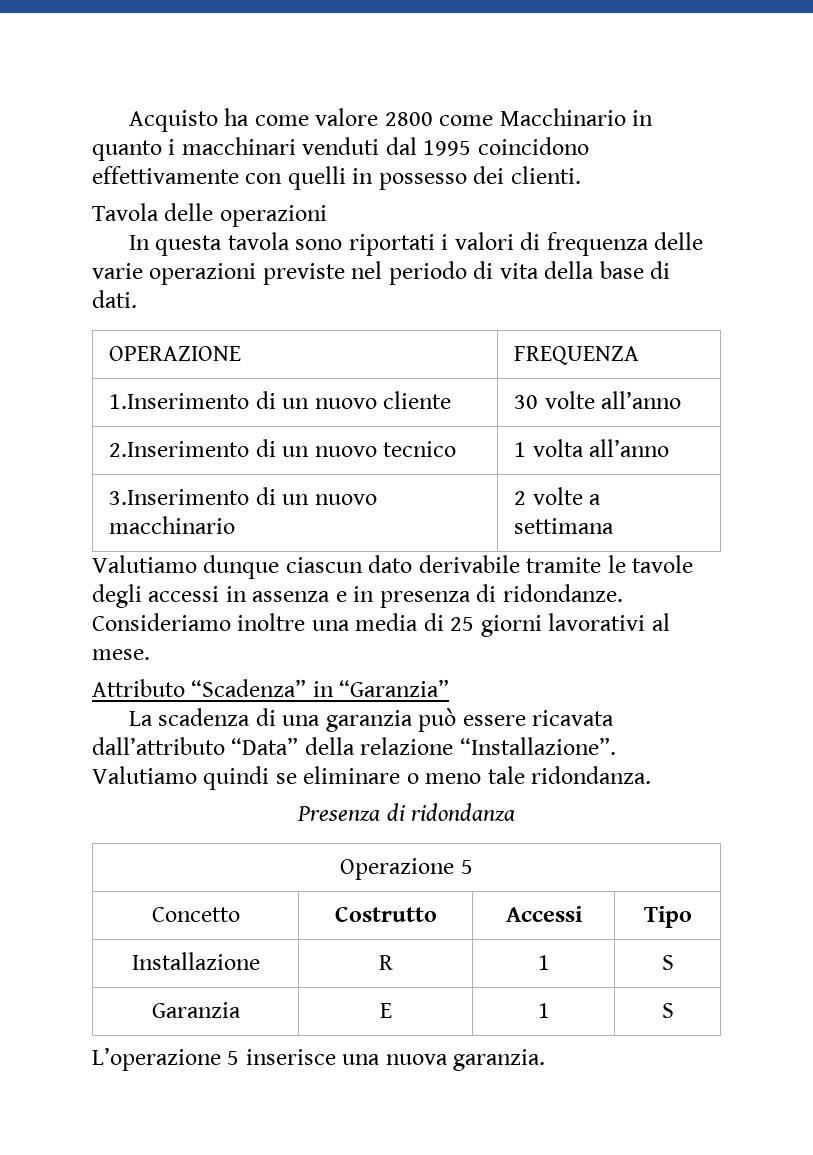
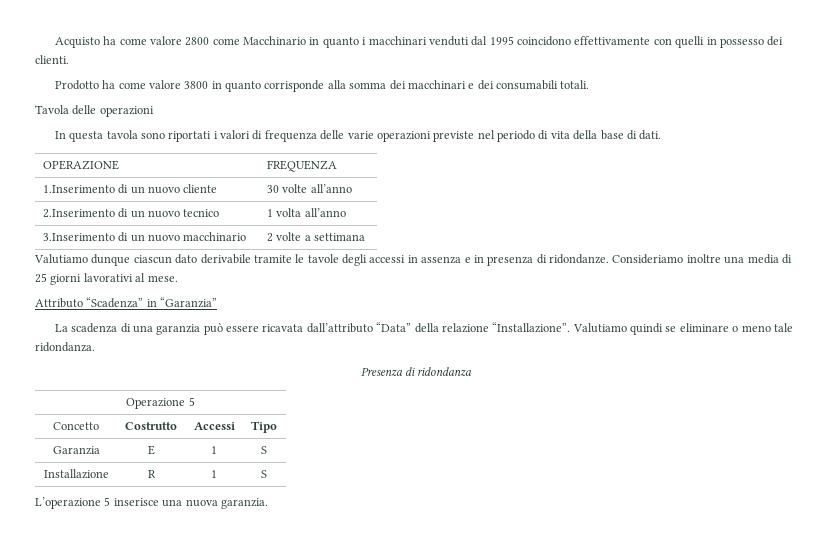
(581, 175) none -> [54,80,590,92] // Prodotto ha come valore 3800 in quanto corrisponde alla somma dei macchinari e dei consumabili totali.
[131,952,260,970] [378,955,393,970] [537,955,550,970] [661,955,674,970] [151,1002,241,1018] [379,1003,392,1018] Installazione | R | 1 | S // Garanzia | E -> [52,446,100,455] [147,445,155,455] [211,446,217,454] [261,446,267,454] [43,469,109,479] [147,470,156,478] Garanzia | E | 1 | S // Installazione | R

